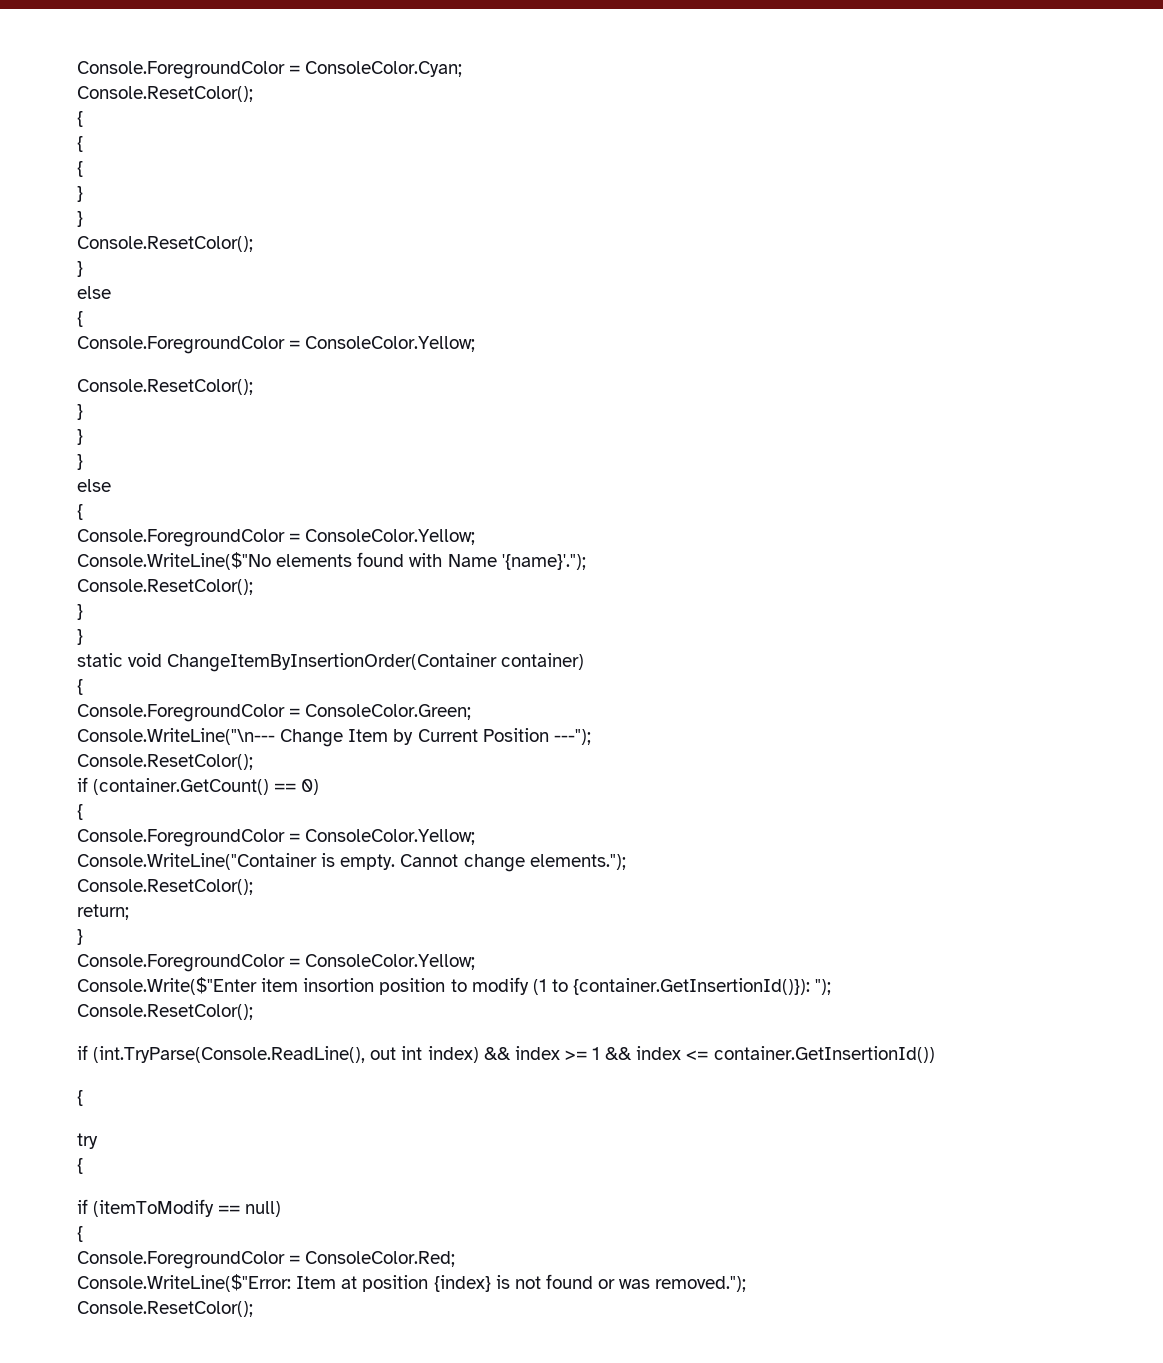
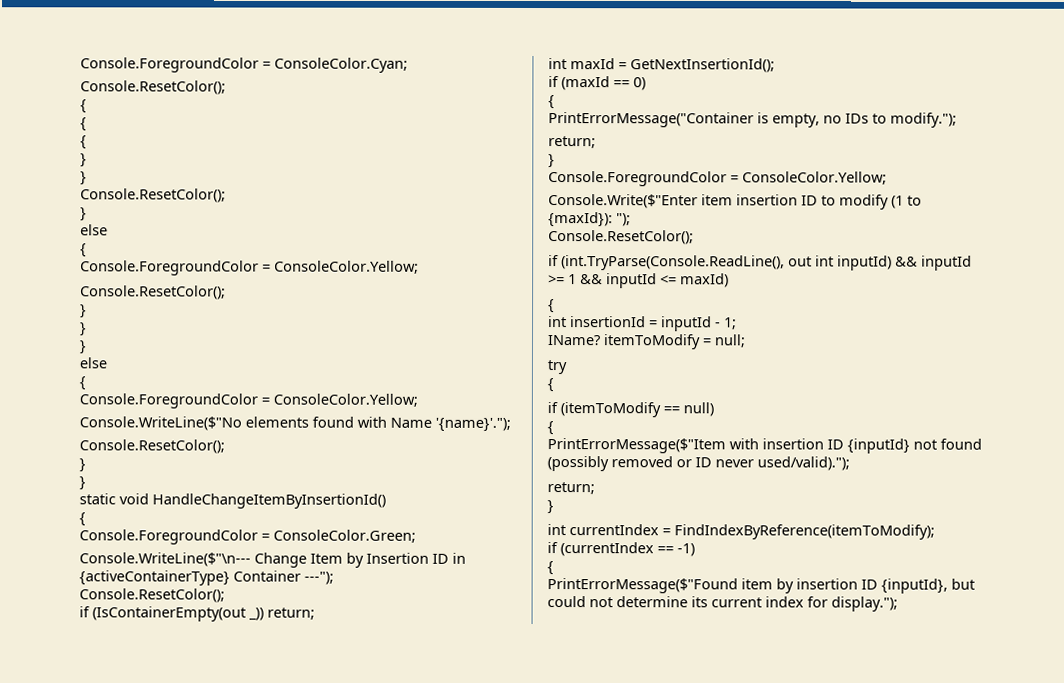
[167,653,585,672] ChangeItemByInsertionOrder(Container container) -> [152,493,386,509] HandleChangeItemByInsertionId()
[77,728,275,745] Console.WriteLine("\n--- -> [79,552,251,567] Console.WriteLine($"\n---
[417,728,591,745] [77,754,253,770] [77,777,320,795] [77,804,83,820] [77,829,476,847] [77,853,626,872] [77,879,253,895] Current Position ---"); // Console.ResetColor(); // if (container.GetCount() == 0) // { // Console.ForegroundColor = ConsoleColor.Yellow; // Console.WriteLine("Container is empty. Cannot change elements."); // Console.ResetColor(); -> [366,552,466,564] [79,570,334,586] [79,588,225,603] [79,606,315,622] [548,58,775,73] [548,76,646,91] [548,95,555,110] [548,112,957,128] Insertion ID in {activeContainerType} Container ---"); // Console.ResetColor(); // if (IsContainerEmpty(out _)) return; // int maxId = GetNextInsertionId(); // if (maxId == 0) // { // PrintErrorMessage("Container is empty, no IDs to modify.");
[303,978,446,995] insortion position -> [736,194,818,206] insertion ID
[573,978,811,995] {container.GetInsertionId()}): -> [548,212,613,228] {maxId}):
[427,1046,935,1063] [77,1090,83,1106] index) && index >= 1 && index <= container.GetInsertionId()) // { -> [837,255,972,271] [548,273,729,289] [548,299,555,314] [548,316,737,332] [547,334,746,350] inputId) && inputId >= 1 && inputId <= maxId) // { // int insertionId = inputId - 1; // IName? itemToModify = null;
[77,1251,456,1269] [77,1274,747,1292] [77,1301,253,1317] Console.ForegroundColor = ConsoleColor.Red; // Console.WriteLine($"Error: Item at position {index} is not found or was removed."); // Console.ResetColor(); -> [547,438,982,454] [547,456,850,472] [547,482,595,495] [547,500,554,515] [547,524,935,540] [547,542,695,557] [547,561,554,576] [547,578,975,594] [547,596,898,612] PrintErrorMessage($"Item with insertion ID {inputId} not found (possibly removed or ID never used/valid)."); // return; // } // int currentIndex = FindIndexByReference(itemToModify); // if (currentIndex == -1) // { // PrintErrorMessage($"Found item by insertion ID {inputId}, but could not determine its current index for display.");

